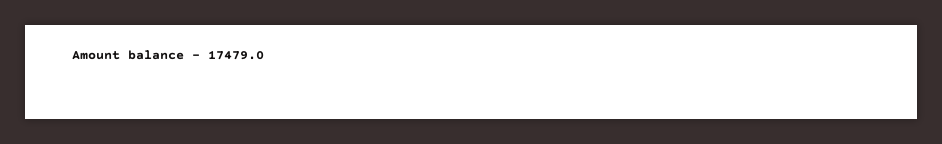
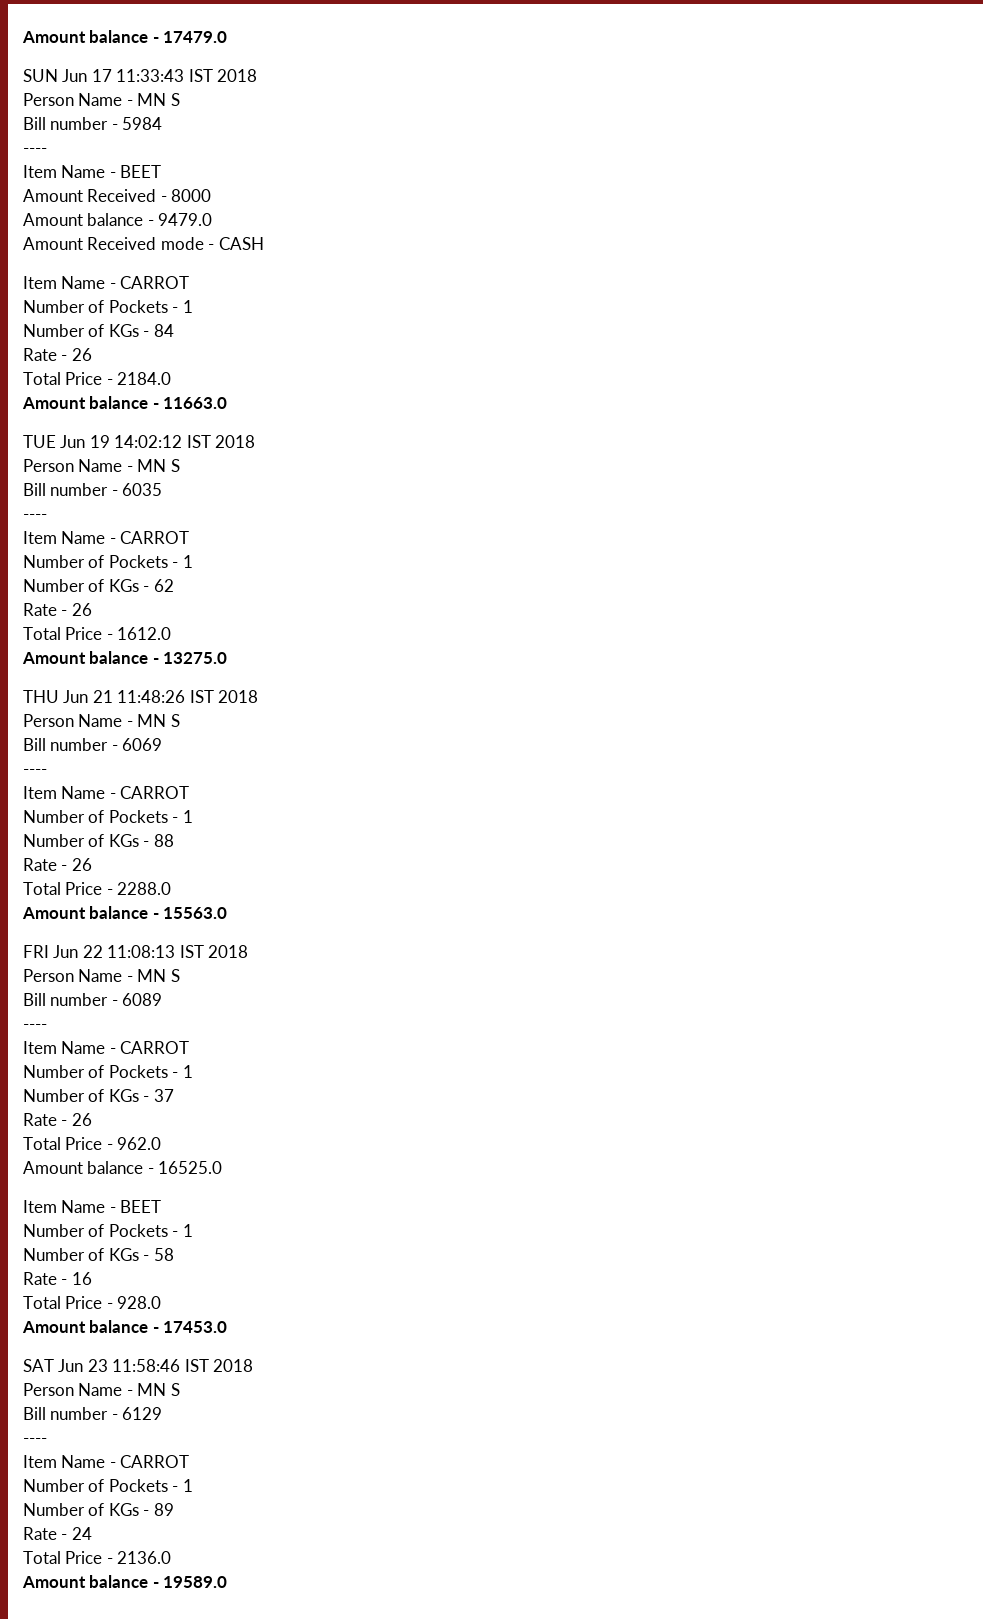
(264, 55) none -> [23,69,258,82] [23,93,180,106] [23,117,163,130] [23,148,47,154] [23,165,162,178] [23,189,212,202] [23,213,213,226] [23,237,264,250] [23,276,190,289] [23,300,193,313] [23,324,174,337] [23,348,92,361] [23,372,172,385] [22,396,228,409] [23,435,256,448] [23,459,180,472] [23,483,163,496] [23,514,47,520] [23,531,190,544] [23,555,193,568] [23,579,174,592] [23,603,92,616] [23,627,172,640] [22,651,228,664] [23,690,259,703] [23,714,180,727] [23,738,163,751] [23,769,47,775] [23,786,190,799] [23,810,193,823] [23,834,174,847] [23,858,92,871] [23,882,172,895] [22,906,228,919] [23,945,249,958] [23,969,180,982] [23,993,163,1006] [23,1024,47,1030] [23,1041,190,1054] [23,1065,193,1078] [23,1089,174,1102] [23,1113,92,1126] [23,1137,162,1150] [23,1161,223,1174] [23,1200,162,1213] [23,1224,193,1237] [23,1248,174,1261] [23,1272,92,1285] [23,1296,162,1309] [22,1320,228,1333] [23,1359,254,1372] [23,1383,180,1396] [23,1407,163,1420] [23,1438,47,1444] [23,1455,190,1468] [23,1479,193,1492] [23,1503,174,1516] [23,1527,92,1540] [23,1551,172,1564] [22,1575,228,1588] // SUN Jun 17 11:33:43 IST 2018 // Person Name - MN S // Bill number - 5984 // ---- // Item Name - BEET // Amount Received - 8000 // Amount balance - 9479.0 // Amount Received mode - CASH // Item Name - CARROT // Number of Pockets - 1 // Number of KGs - 84 // Rate - 26 // Total Price - 2184.0 // Amount balance - 11663.0 // TUE Jun 19 14:02:12 IST 2018 // Person Name - MN S // Bill number - 6035 // ---- // Item Name - CARROT // Number of Pockets - 1 // Number of KGs - 62 // Rate - 26 // Total Price - 1612.0 // Amount balance - 13275.0 // THU Jun 21 11:48:26 IST 2018 // Person Name - MN S // Bill number - 6069 // ---- // Item Name - CARROT // Number of Pockets - 1 // Number of KGs - 88 // Rate - 26 // Total Price - 2288.0 // Amount balance - 15563.0 // FRI Jun 22 11:08:13 IST 2018 // Person Name - MN S // Bill number - 6089 // ---- // Item Name - CARROT // Number of Pockets - 1 // Number of KGs - 37 // Rate - 26 // Total Price - 962.0 // Amount balance - 16525.0 // Item Name - BEET // Number of Pockets - 1 // Number of KGs - 58 // Rate - 16 // Total Price - 928.0 // Amount balance - 17453.0 // SAT Jun 23 11:58:46 IST 2018 // Person Name - MN S // Bill number - 6129 // ---- // Item Name - CARROT // Number of Pockets - 1 // Number of KGs - 89 // Rate - 24 // Total Price - 2136.0 // Amount balance - 19589.0

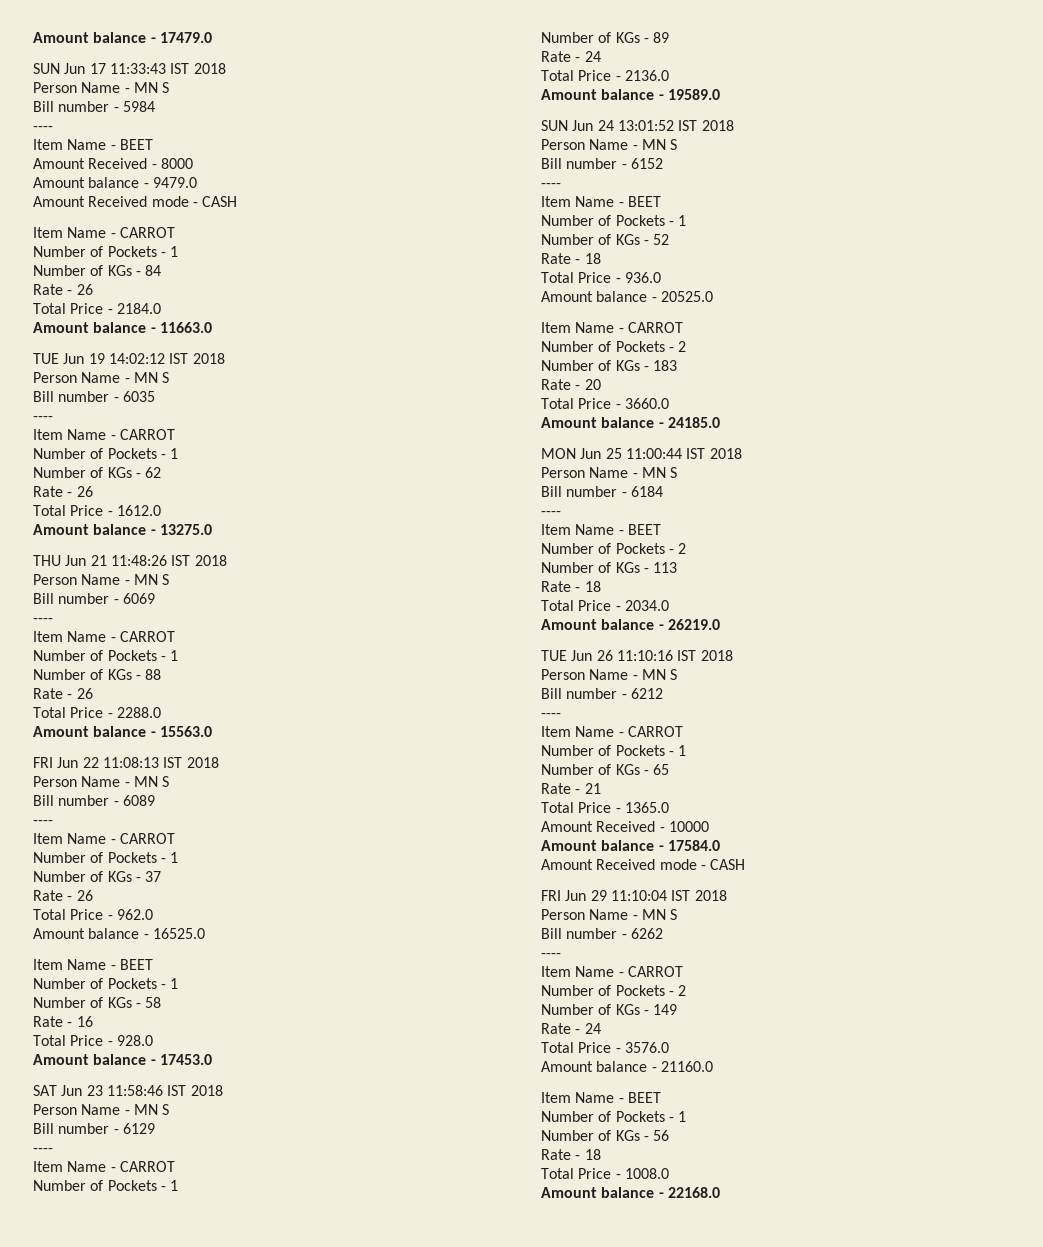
(228, 1582) none -> [541,120,734,131] [541,139,678,150] [541,158,663,169] [541,183,561,188] [541,196,661,207] [541,215,687,226] [541,234,670,245] [541,253,601,264] [541,272,661,283] [541,291,713,302] [541,322,683,333] [541,341,687,352] [541,360,678,371] [541,379,601,390] [541,398,669,409] [541,417,720,428] [541,448,742,459] [541,467,678,478] [541,486,663,497] [541,511,561,516] [541,524,661,535] [541,543,687,554] [541,562,678,573] [541,581,601,592] [541,600,669,611] [541,619,720,630] [541,650,733,661] [541,669,678,680] [541,688,663,699] [541,713,561,718] [541,726,683,737] [541,745,687,756] [541,764,670,775] [541,783,601,794] [541,802,669,813] [541,821,709,832] [541,840,720,851] [541,859,746,870] [541,890,727,901] [541,909,678,920] [541,928,663,939] [541,953,561,958] [541,966,683,977] [541,985,687,996] [541,1004,678,1015] [541,1023,601,1034] [541,1042,669,1053] [541,1061,713,1072] [541,1092,661,1103] [541,1111,687,1122] [541,1130,670,1141] [541,1149,601,1160] [541,1168,669,1179] [541,1187,720,1198] // SUN Jun 24 13:01:52 IST 2018 // Person Name - MN S // Bill number - 6152 // ---- // Item Name - BEET // Number of Pockets - 1 // Number of KGs - 52 // Rate - 18 // Total Price - 936.0 // Amount balance - 20525.0 // Item Name - CARROT // Number of Pockets - 2 // Number of KGs - 183 // Rate - 20 // Total Price - 3660.0 // Amount balance - 24185.0 // MON Jun 25 11:00:44 IST 2018 // Person Name - MN S // Bill number - 6184 // ---- // Item Name - BEET // Number of Pockets - 2 // Number of KGs - 113 // Rate - 18 // Total Price - 2034.0 // Amount balance - 26219.0 // TUE Jun 26 11:10:16 IST 2018 // Person Name - MN S // Bill number - 6212 // ---- // Item Name - CARROT // Number of Pockets - 1 // Number of KGs - 65 // Rate - 21 // Total Price - 1365.0 // Amount Received - 10000 // Amount balance - 17584.0 // Amount Received mode - CASH // FRI Jun 29 11:10:04 IST 2018 // Person Name - MN S // Bill number - 6262 // ---- // Item Name - CARROT // Number of Pockets - 2 // Number of KGs - 149 // Rate - 24 // Total Price - 3576.0 // Amount balance - 21160.0 // Item Name - BEET // Number of Pockets - 1 // Number of KGs - 56 // Rate - 18 // Total Price - 1008.0 // Amount balance - 22168.0

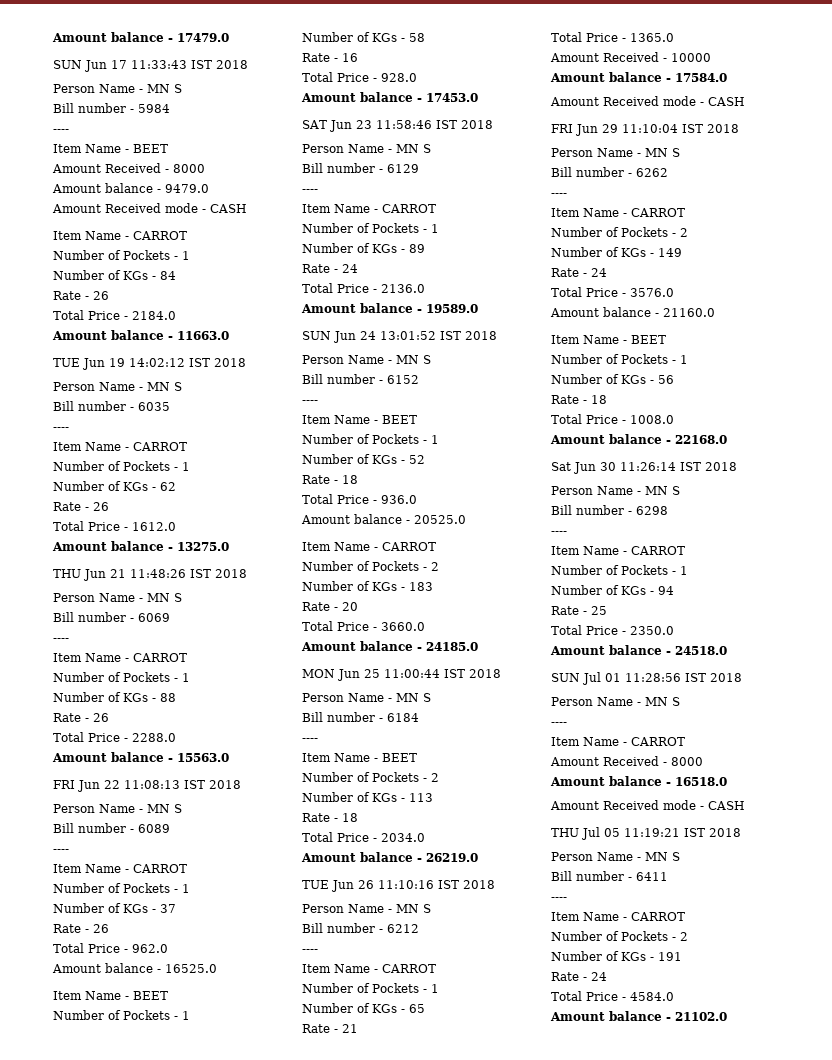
(720, 1192) none -> [551,462,737,474] [551,486,680,495] [551,505,668,515] [551,531,567,535] [551,546,685,555] [551,565,688,575] [551,585,674,595] [551,606,607,615] [551,625,674,635] [550,645,727,655] [551,672,742,685] [551,697,680,706] [551,722,567,726] [551,737,685,746] [550,756,703,766] [550,776,727,786] [550,800,744,810] [551,827,741,840] [551,852,680,861] [551,871,668,881] [551,897,567,901] [551,912,685,921] [551,931,688,941] [551,951,682,961] [551,972,607,981] [551,991,674,1001] [550,1011,727,1021] // Sat Jun 30 11:26:14 IST 2018 // Person Name - MN S // Bill number - 6298 // ---- // Item Name - CARROT // Number of Pockets - 1 // Number of KGs - 94 // Rate - 25 // Total Price - 2350.0 // Amount balance - 24518.0 // SUN Jul 01 11:28:56 IST 2018 // Person Name - MN S // ---- // Item Name - CARROT // Amount Received - 8000 // Amount balance - 16518.0 // Amount Received mode - CASH // THU Jul 05 11:19:21 IST 2018 // Person Name - MN S // Bill number - 6411 // ---- // Item Name - CARROT // Number of Pockets - 2 // Number of KGs - 191 // Rate - 24 // Total Price - 4584.0 // Amount balance - 21102.0

